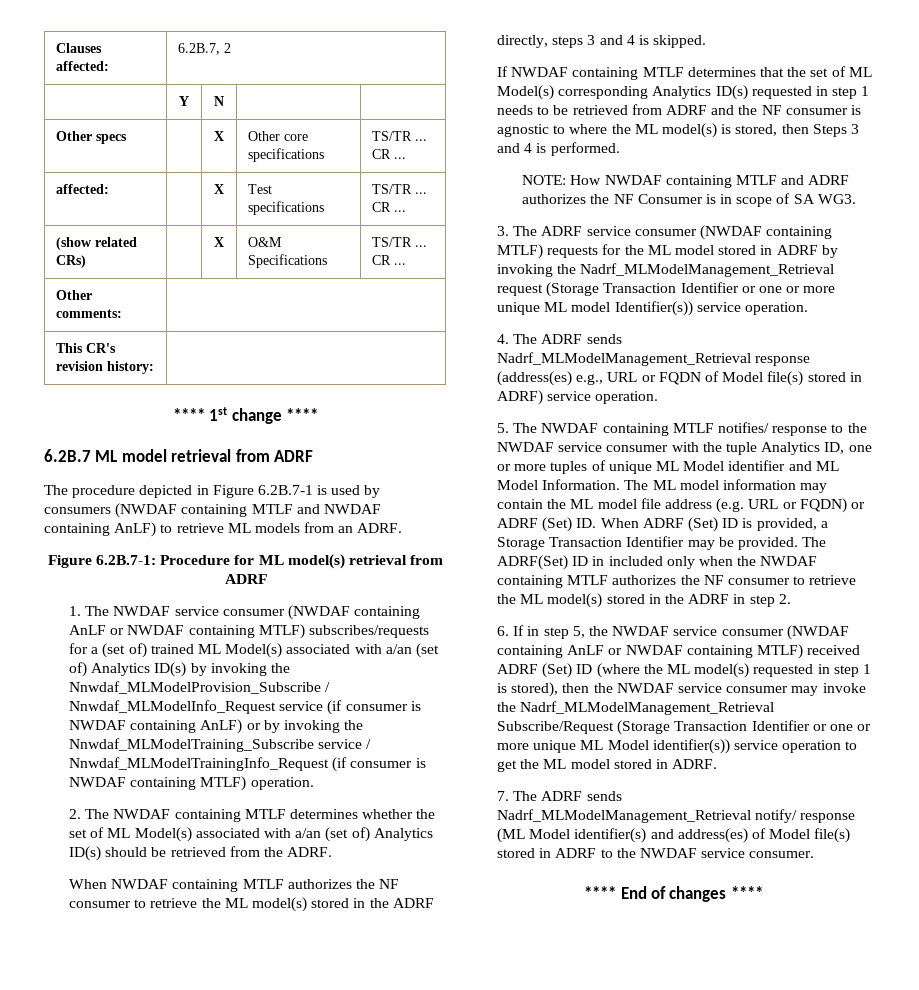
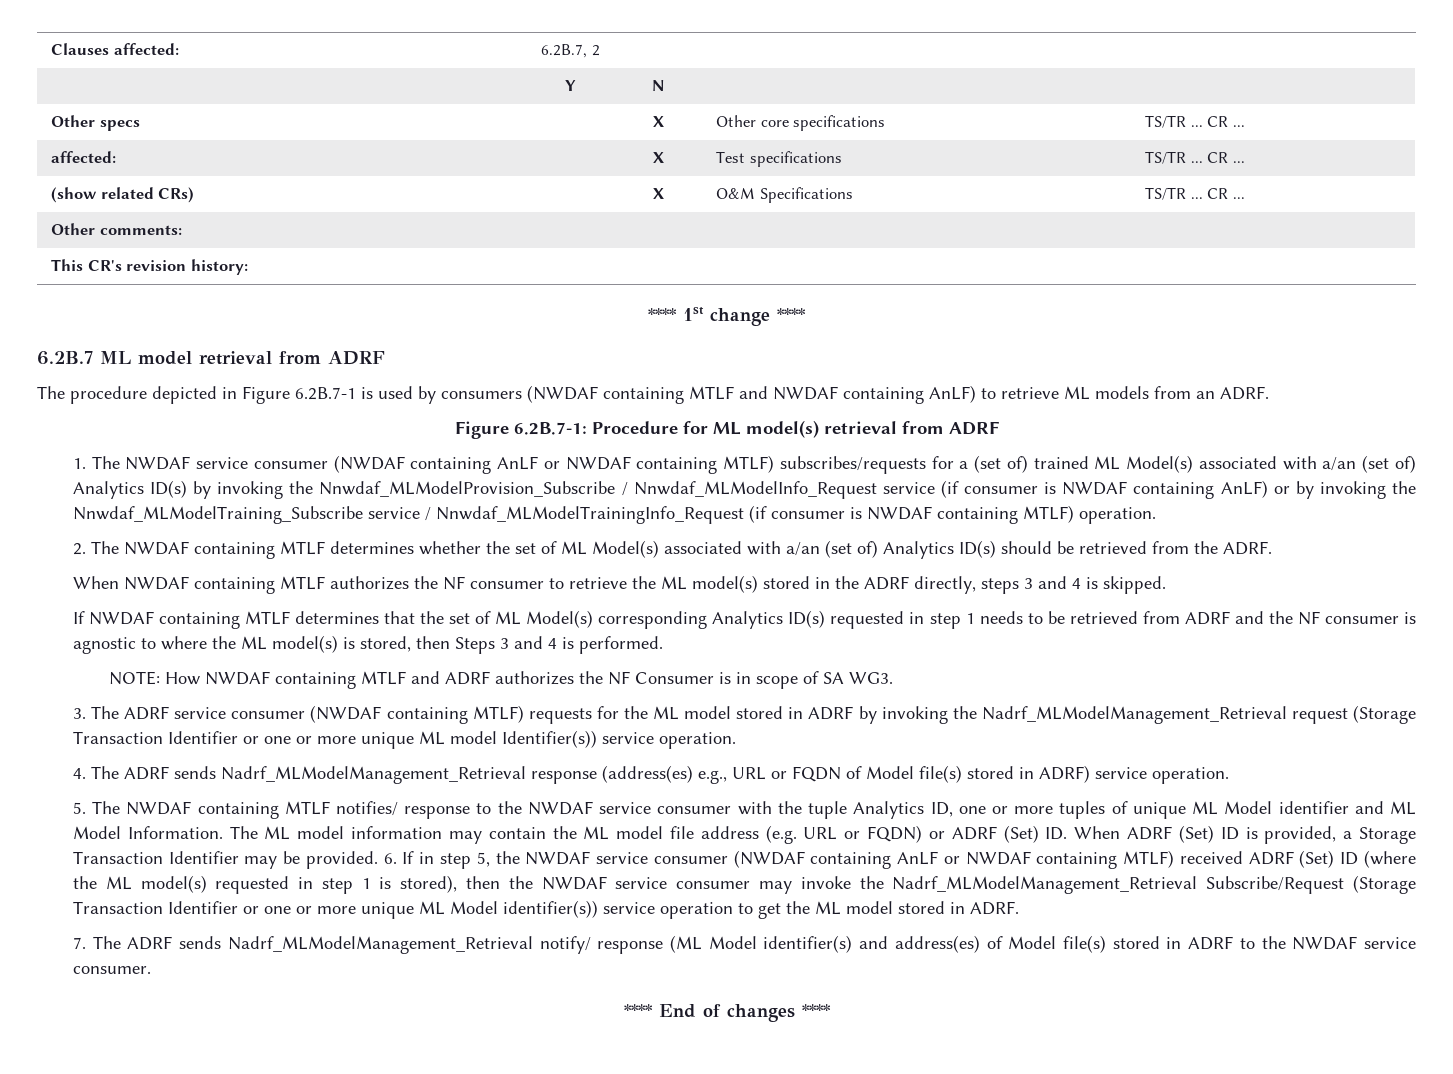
[802,537,827,547] [497,555,818,570] [497,575,857,588] [497,593,791,608] The ADRF(Set) ID in included only when the NWDAF containing MTLF authorizes the NF consumer to retrieve the ML model(s) stored in the ADRF in step 2. // -> (378, 860) none

